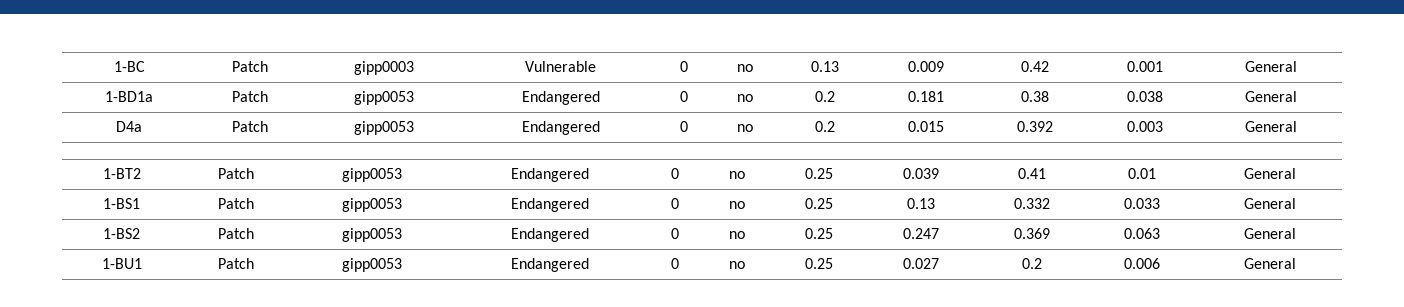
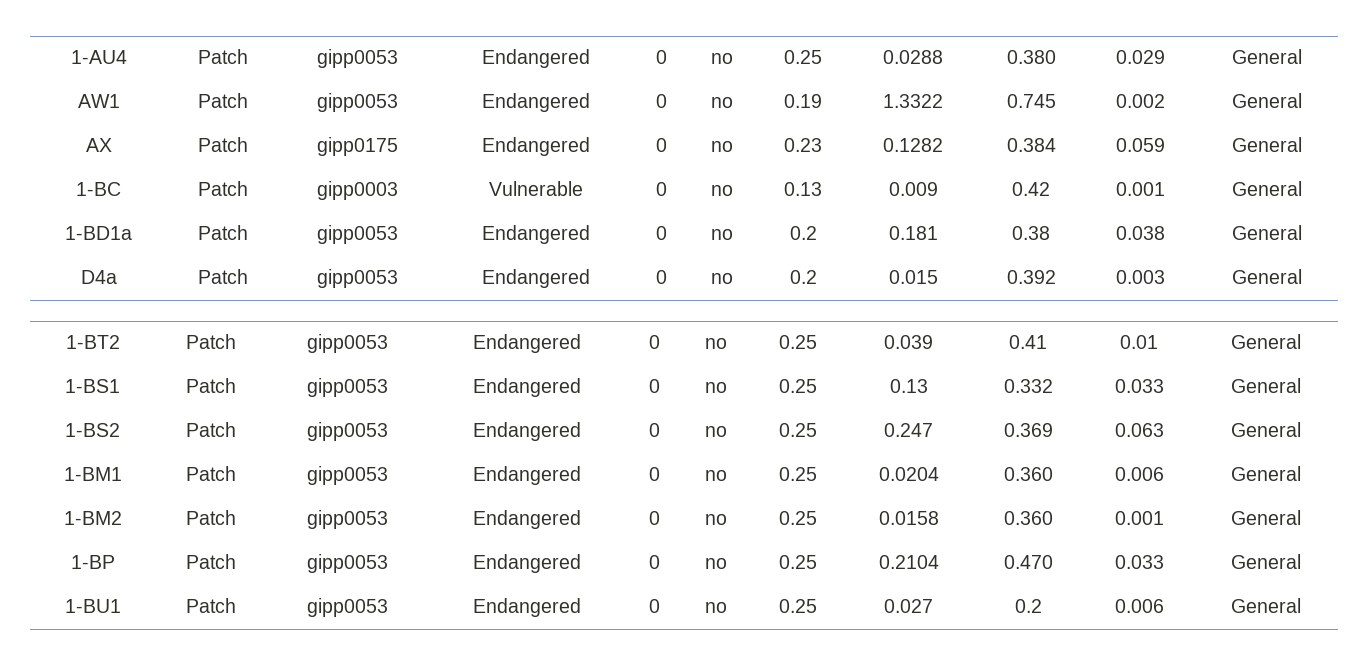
(113, 66) none -> [70,50,127,64] [197,49,248,64] [317,49,398,68] [482,49,590,68] [656,50,667,64] [711,53,733,64] [784,50,822,64] [883,50,943,64] [1006,50,1056,64] [1116,50,1165,64] [1231,49,1302,64] [77,94,120,108] [197,93,248,108] [317,93,398,112] [482,93,590,112] [656,94,667,108] [711,97,733,108] [784,94,822,108] [883,94,943,108] [1006,94,1056,108] [1116,94,1165,108] [1231,93,1302,108] [85,138,112,152] [197,137,248,152] [317,137,398,156] [482,137,590,156] [656,138,667,152] [711,141,733,152] [784,138,822,152] [883,138,943,152] [1006,138,1056,152] [1116,138,1165,152] [1231,137,1302,152] 1-AU4 | Patch | gipp0053 | Endangered | 0 | no | 0.25 | 0.0288 | 0.380 | 0.029 | General // AW1 | Patch | gipp0053 | Endangered | 0 | no | 0.19 | 1.3322 | 0.745 | 0.002 | General // AX | Patch | gipp0175 | Endangered | 0 | no | 0.23 | 0.1282 | 0.384 | 0.059 | General //
(1296, 233) none -> [63,467,122,481] [186,466,236,481] [306,466,388,485] [473,466,581,485] [648,467,660,481] [704,470,727,481] [778,467,817,481] [878,467,939,481] [1003,467,1053,481] [1114,467,1164,481] [1231,466,1301,481] [63,511,122,525] [186,510,236,525] [306,510,388,529] [473,510,581,529] [648,511,660,525] [704,514,727,525] [778,511,817,525] [878,511,939,525] [1003,511,1053,525] [1114,511,1164,525] [1231,510,1301,525] [70,555,115,569] [186,554,236,569] [306,554,388,573] [473,554,581,573] [648,555,660,569] [704,558,727,569] [778,555,817,569] [878,555,939,569] [1003,555,1053,569] [1114,555,1164,569] [1231,554,1301,569] // 1-BM1 | Patch | gipp0053 | Endangered | 0 | no | 0.25 | 0.0204 | 0.360 | 0.006 | General // 1-BM2 | Patch | gipp0053 | Endangered | 0 | no | 0.25 | 0.0158 | 0.360 | 0.001 | General // 1-BP | Patch | gipp0053 | Endangered | 0 | no | 0.25 | 0.2104 | 0.470 | 0.033 | General

